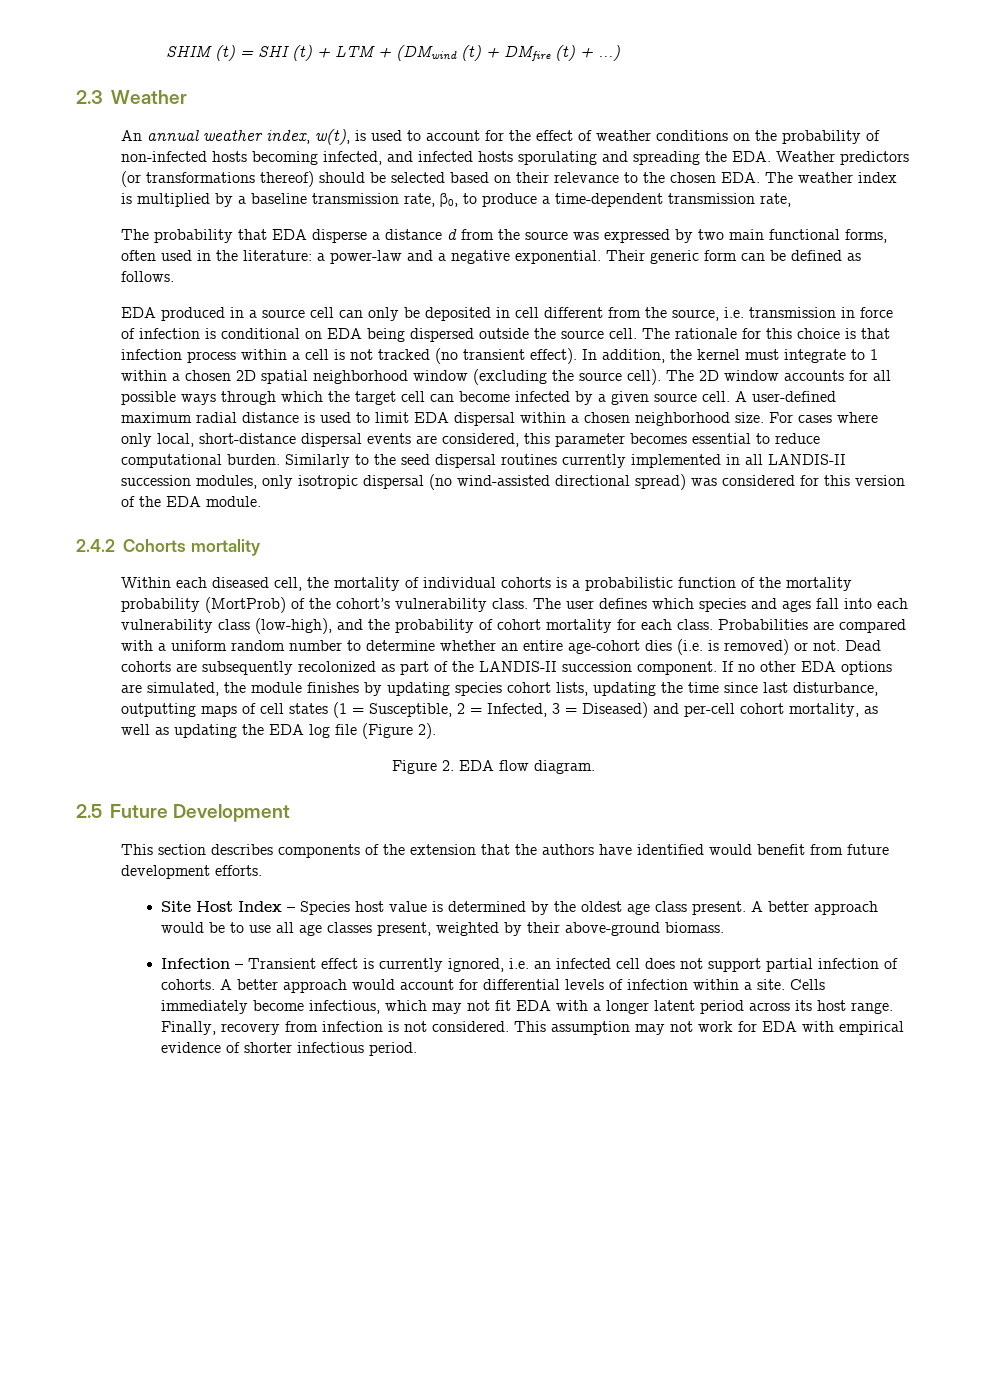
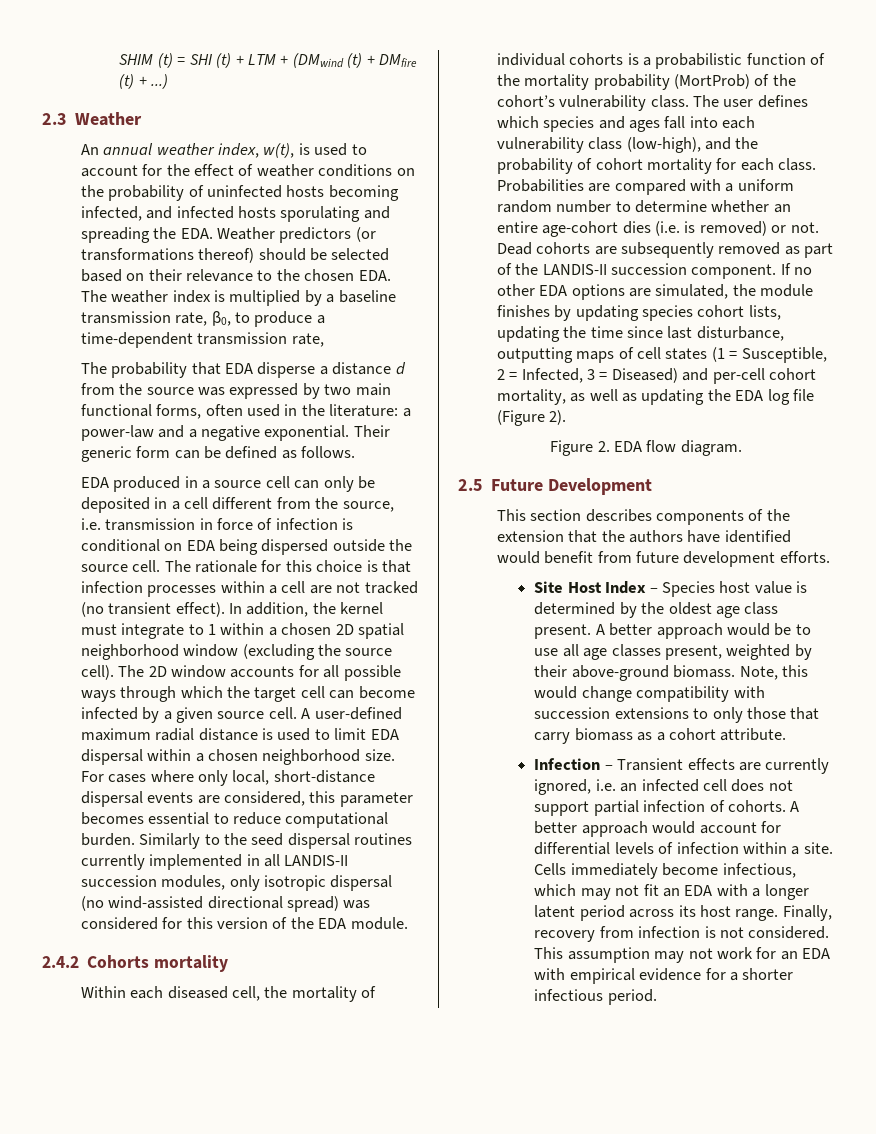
[121,151,208,162] non-infected -> [207,185,283,198] uninfected
(511, 312) none -> [171,501,180,510] a
[187,351,237,363] process -> [147,585,217,597] processes
[334,349,346,360] is -> [309,585,332,594] are
[298,661,377,672] recolonized -> [718,242,781,255] removed
(725, 927) none -> [739,665,808,680] [534,686,765,702] [534,707,820,723] [534,728,787,744] Note, this would change compatibility with succession extensions to only those that carry biomass as a cohort attribute.
[321,958,375,969] effect is -> [687,758,761,771] effects are
(512, 1005) none -> [662,888,680,897] an
(758, 1026) none -> [780,951,798,960] an
[226,1042,241,1053] of -> [705,968,738,981] for a

